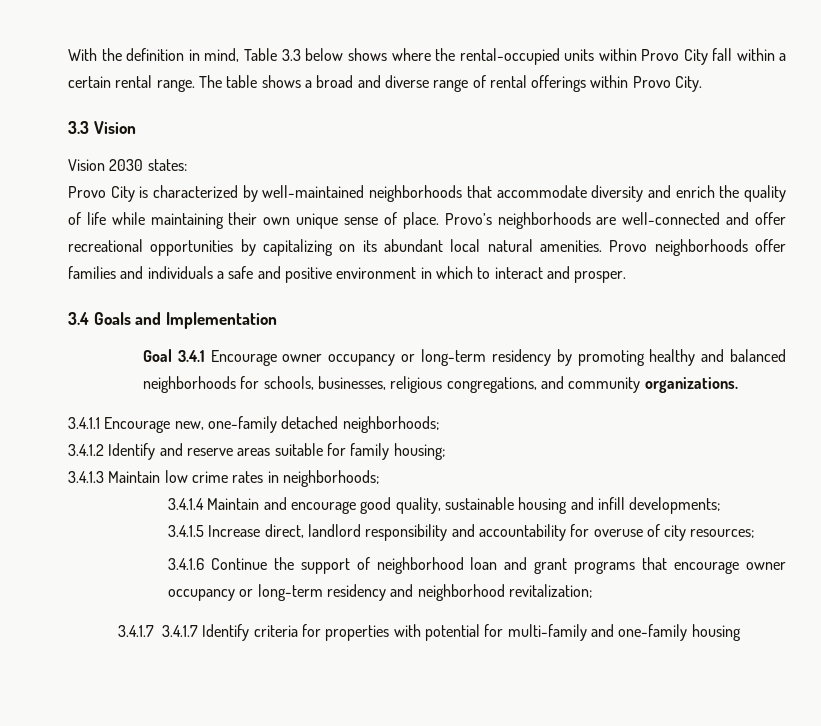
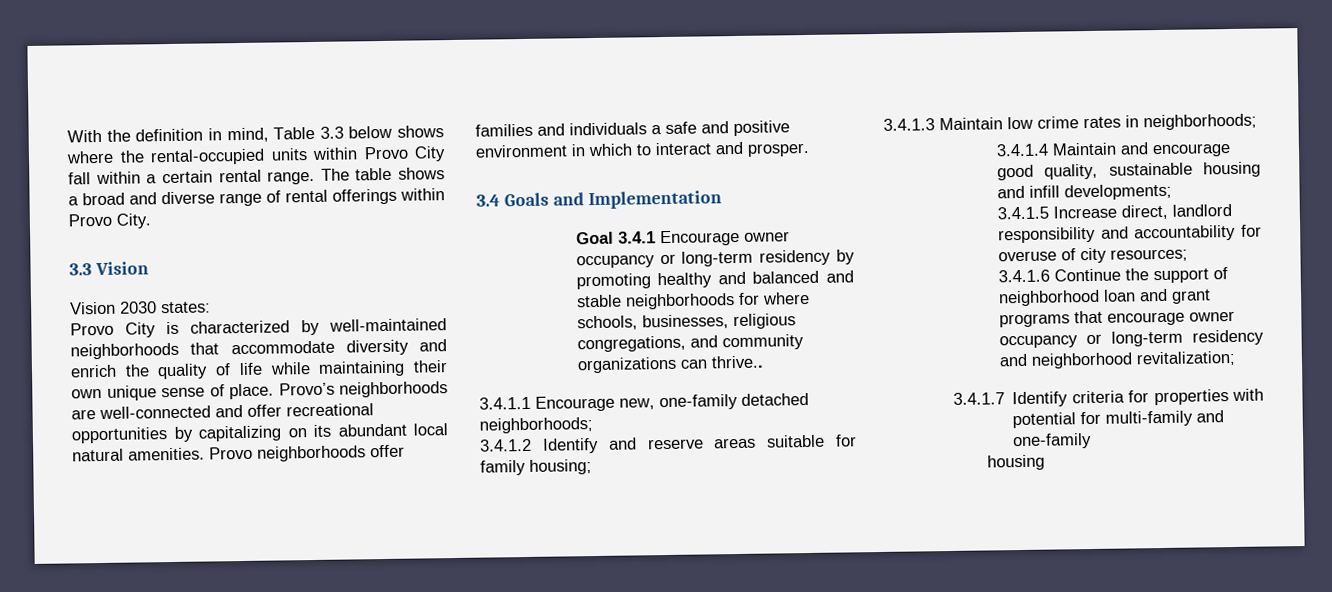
(786, 355) none -> [826,270,854,283] [575,294,622,308] and stable
(260, 382) none -> [761,291,810,305] where
[644,377,738,393] organizations. -> [576,355,764,374] organizations can thrive..
[161,625,198,637] 3.4.1.7 -> (1005, 398) none
(688, 632) none -> (1093, 441) //

